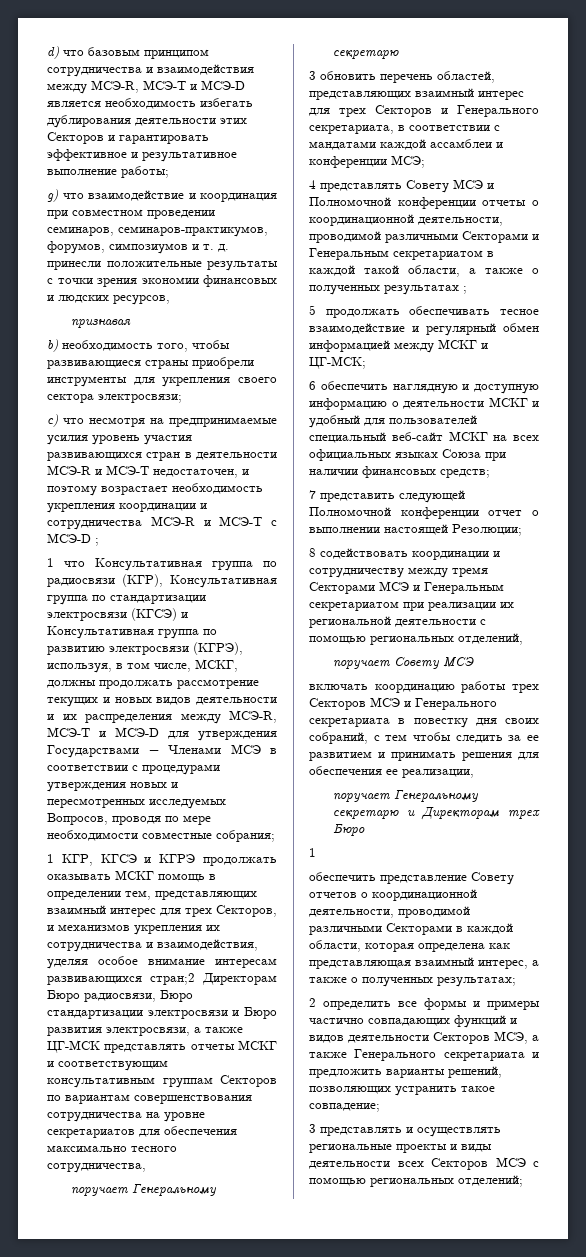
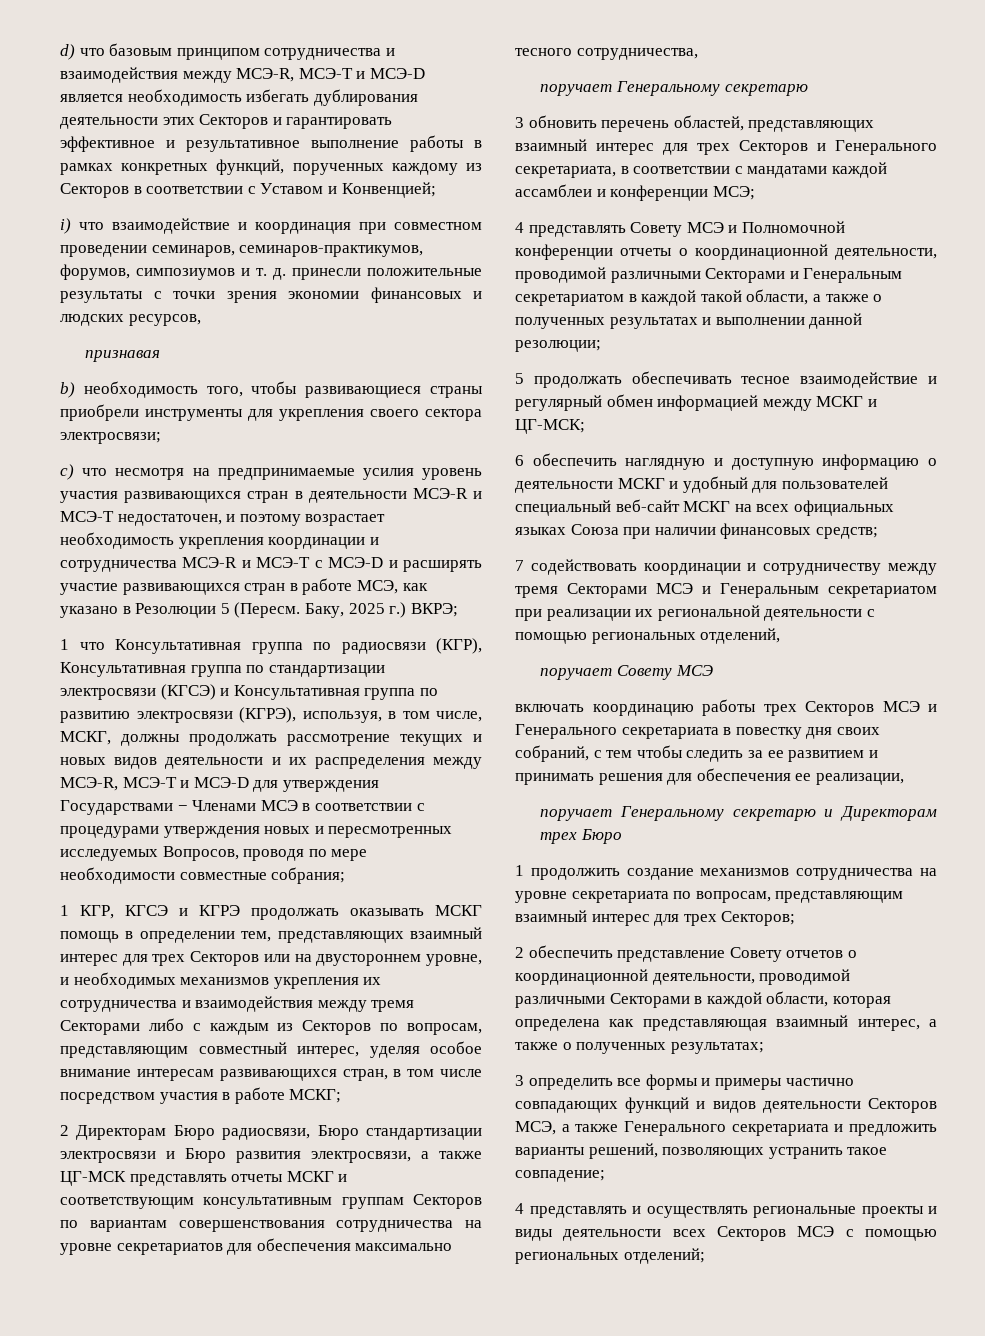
[121,166,169,178] [47,189,58,202] работы; // g) -> [410,135,482,152] [60,159,482,175] [60,182,436,198] [60,218,71,234] работы в рамках конкретных функций, порученных каждому из Секторов в соответствии с Уставом и Конвенцией; // i)
[95,538,99,546] ; -> [388,560,482,572] [60,578,428,595] [60,602,458,618] и расширять участие развивающихся стран в работе МСЭ, как указано в Резолюции 5 (Пересм. Баку, 2025 г.) ВКРЭ;
[216,905,277,917] [47,925,54,931] Секторов, и -> [190,951,482,966] [60,972,176,989] Секторов или на двустороннем уровне, и необходимых
[157,939,258,951] взаимодействия, -> [195,996,415,1012] [60,1018,482,1035] [60,1042,359,1058] взаимодействия между тремя Секторами либо с каждым из Секторов по вопросам, представляющим совместный интереc,
[150,973,195,985] стран;2 -> [342,1069,482,1081] [60,1087,342,1104] [60,1125,69,1136] стран, в том числе посредством участия в работе МСКГ; // 2
[463,286,467,294] ; -> [702,313,863,329] [515,340,601,352] и выполнении данной резолюции;
[320,490,465,503] [309,507,539,519] [309,524,522,536] [309,548,316,557] представить следующей Полномочной конференции отчет о выполнении настоящей Резолюции; // 8 -> (524, 565) none
(316, 852) // -> [530,868,937,880] [515,891,904,903] [515,910,796,926] [515,947,524,958] продолжить создание механизмов сотрудничества на уровне секретариата по вопросам, представляющим взаимный интерес для трех Секторов; // 2
[309,998,316,1007] 2 -> [515,1075,524,1086] 3
[309,1124,316,1133] 3 -> [515,1203,524,1214] 4

